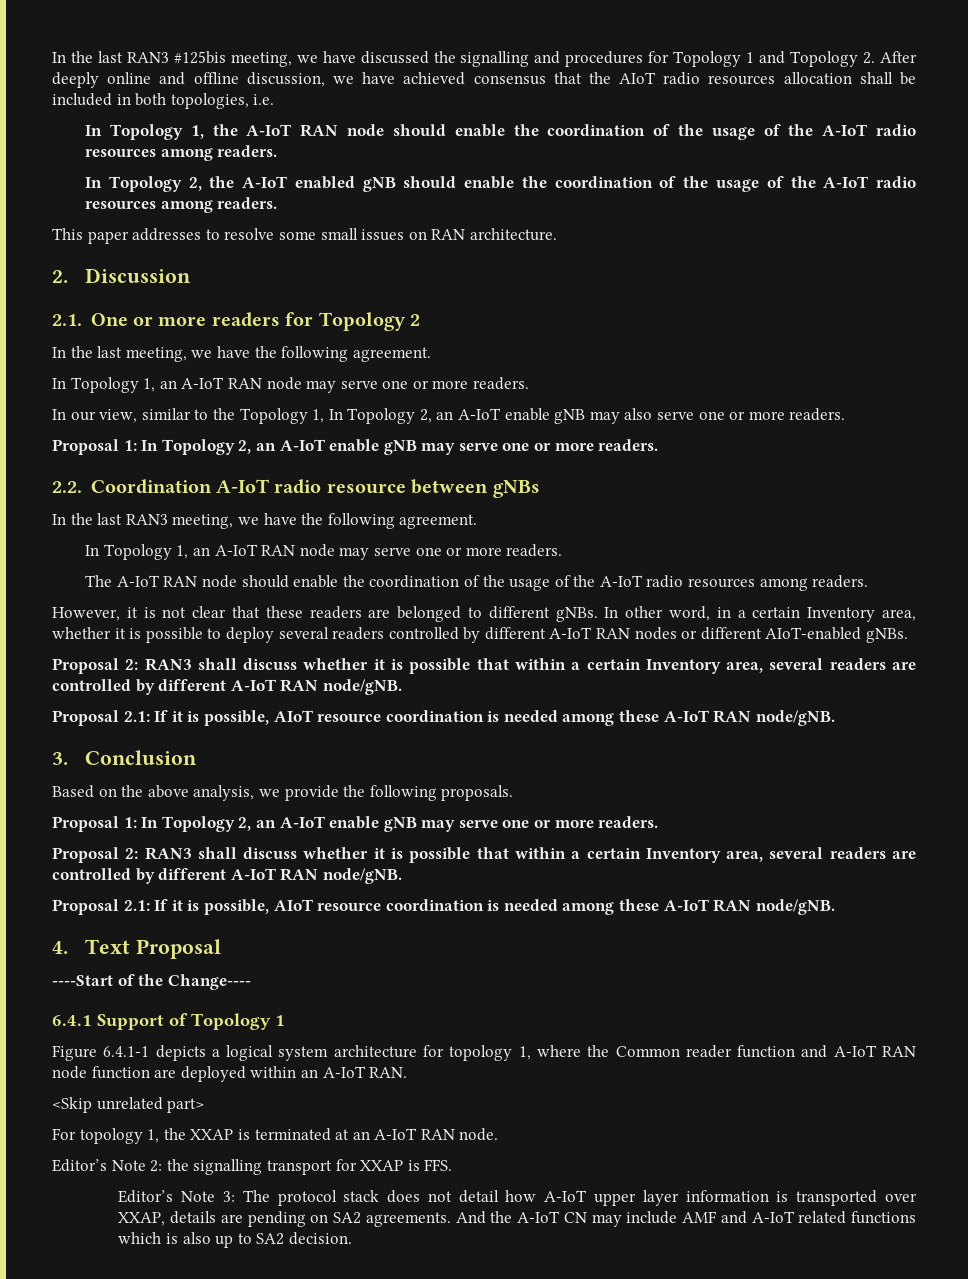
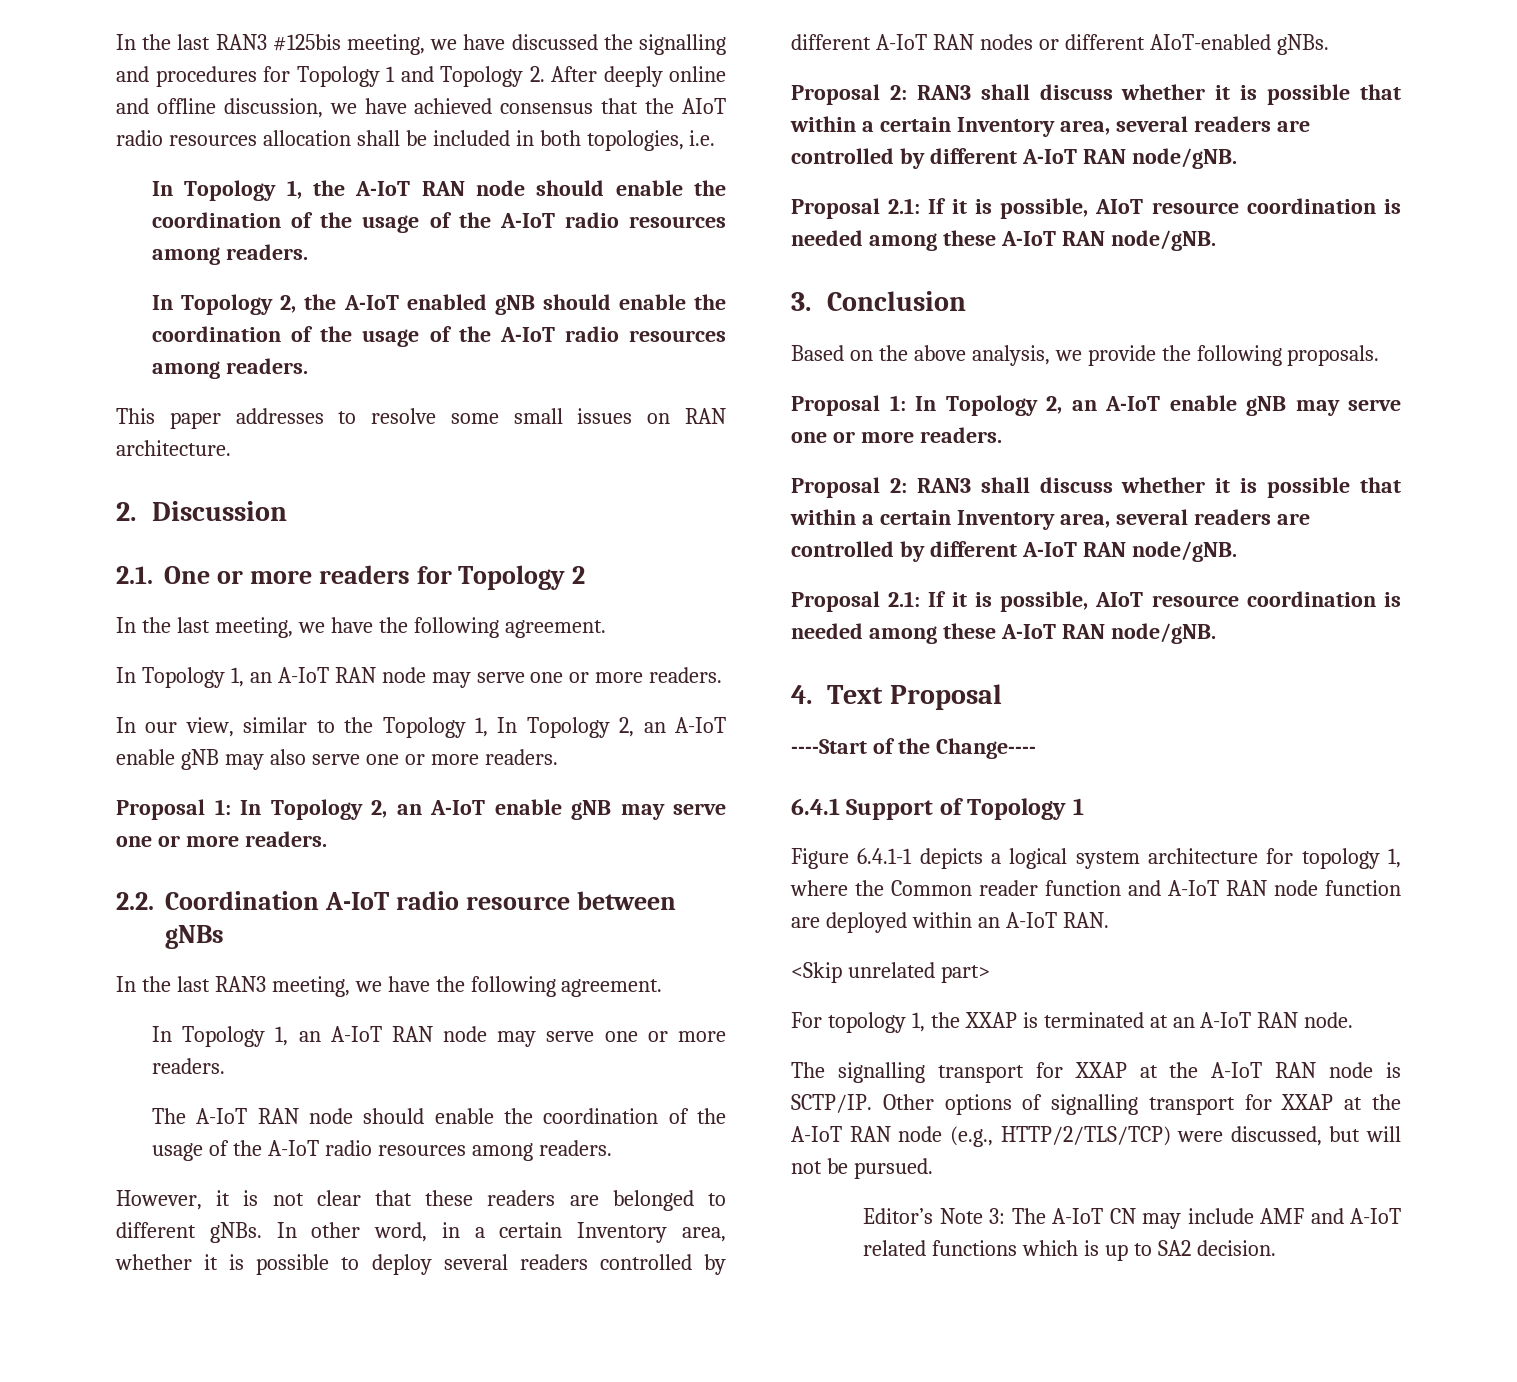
[52,1159,453,1175] [118,1190,917,1206] [118,1211,513,1227] Editor’s Note 2: the signalling transport for XXAP is FFS. // Editor’s Note 3: The protocol stack does not detail how A-IoT upper layer information is transported over XXAP, details are pending on SA2 agreements. And the -> [791,1062,1401,1083] [791,1094,1401,1115] [791,1126,1401,1147] [791,1158,933,1179] [863,1208,1046,1224] The signalling transport for XXAP at the A-IoT RAN node is SCTP/IP. Other options of signalling transport for XXAP at the A-IoT RAN node (e.g., HTTP/2/TLS/TCP) were discussed, but will not be pursued. // Editor’s Note 3: The
[182,1232,211,1244] also -> (1100, 1248) none

